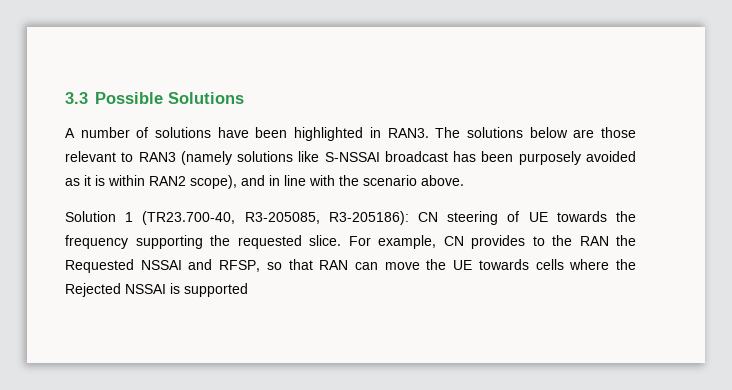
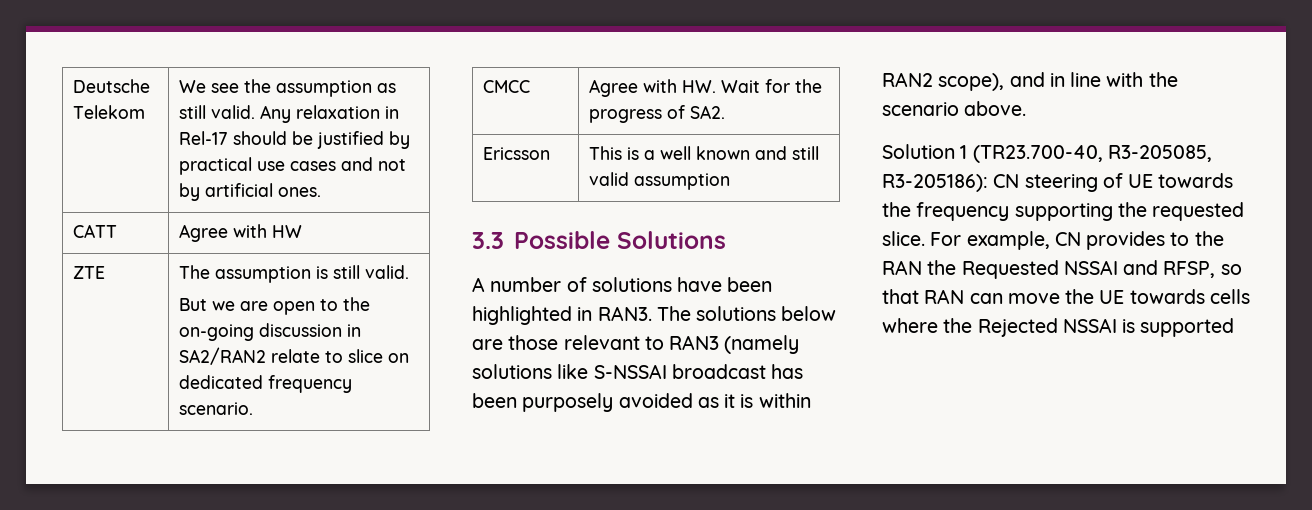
(65, 98) none -> [73,79,151,93] [73,105,146,119] [179,79,397,97] [179,105,400,123] [179,131,411,149] [179,157,407,175] [179,183,322,201] [73,224,118,238] [179,224,303,242] [73,266,106,279] [179,265,410,283] [179,297,371,315] [179,323,362,341] [179,347,410,365] [179,375,353,393] [179,402,254,415] [483,80,531,93] [589,79,823,97] [589,105,726,123] [483,147,551,160] [589,146,820,160] [589,172,731,190] Deutsche Telekom | We see the assumption as still valid. Any relaxation in Rel-17 should be justified by practical use cases and not by artificial ones. // CATT | Agree with HW // ZTE | The assumption is still valid. // But we are open to the on-going discussion in SA2/RAN2 relate to slice on dedicated frequency scenario. // CMCC | Agree with HW. Wait for the progress of SA2. // Ericsson | This is a well known and still valid assumption //

